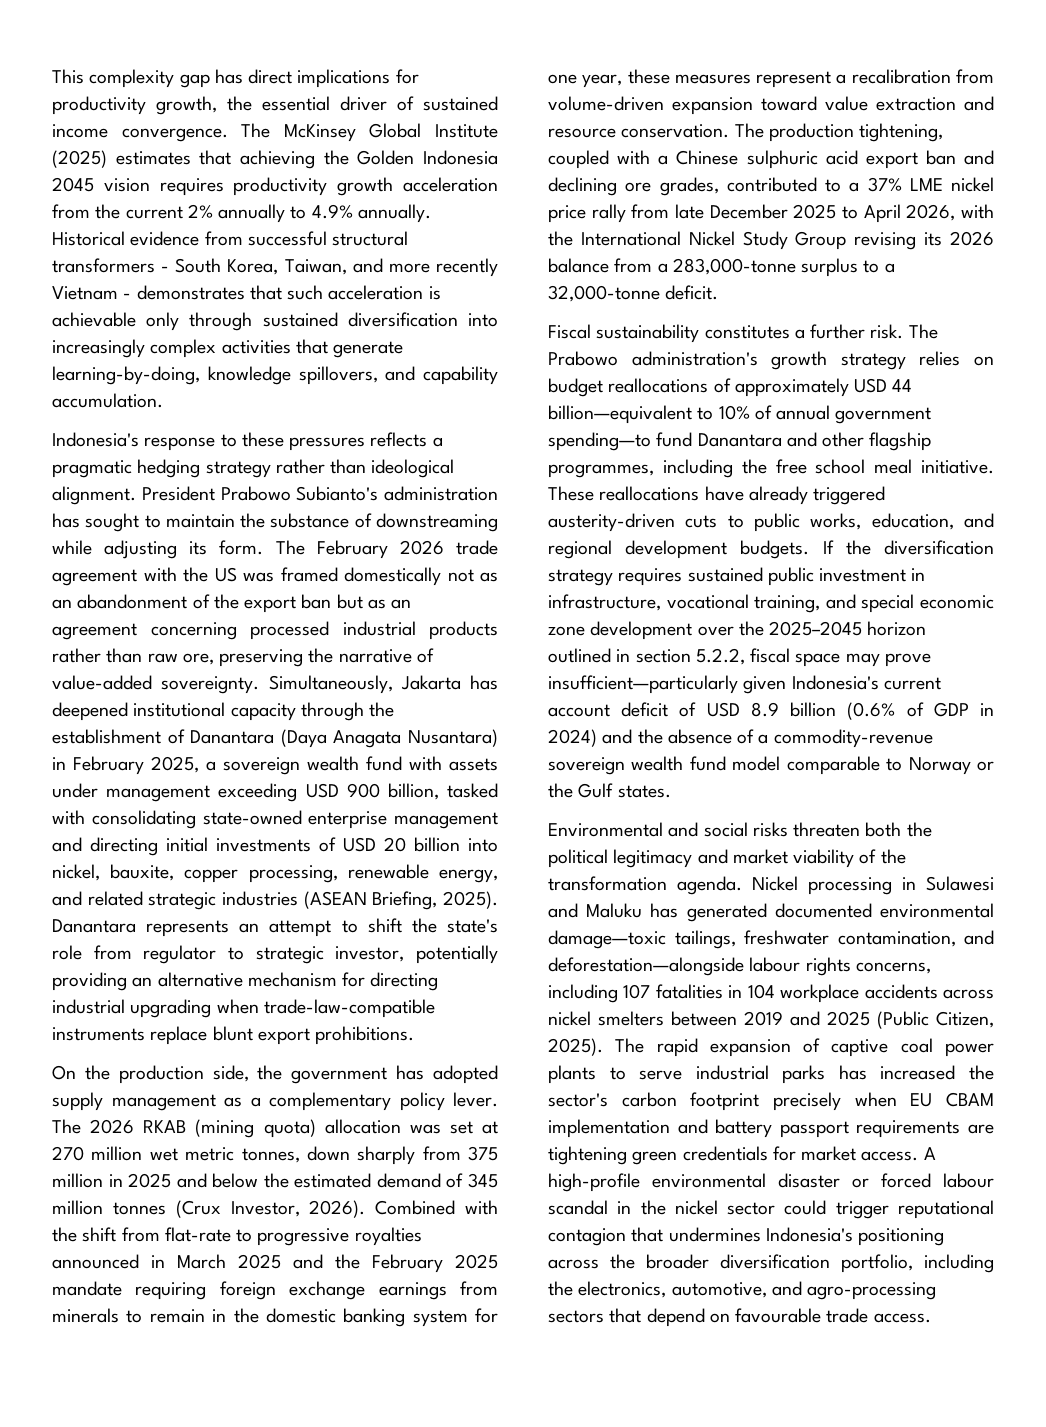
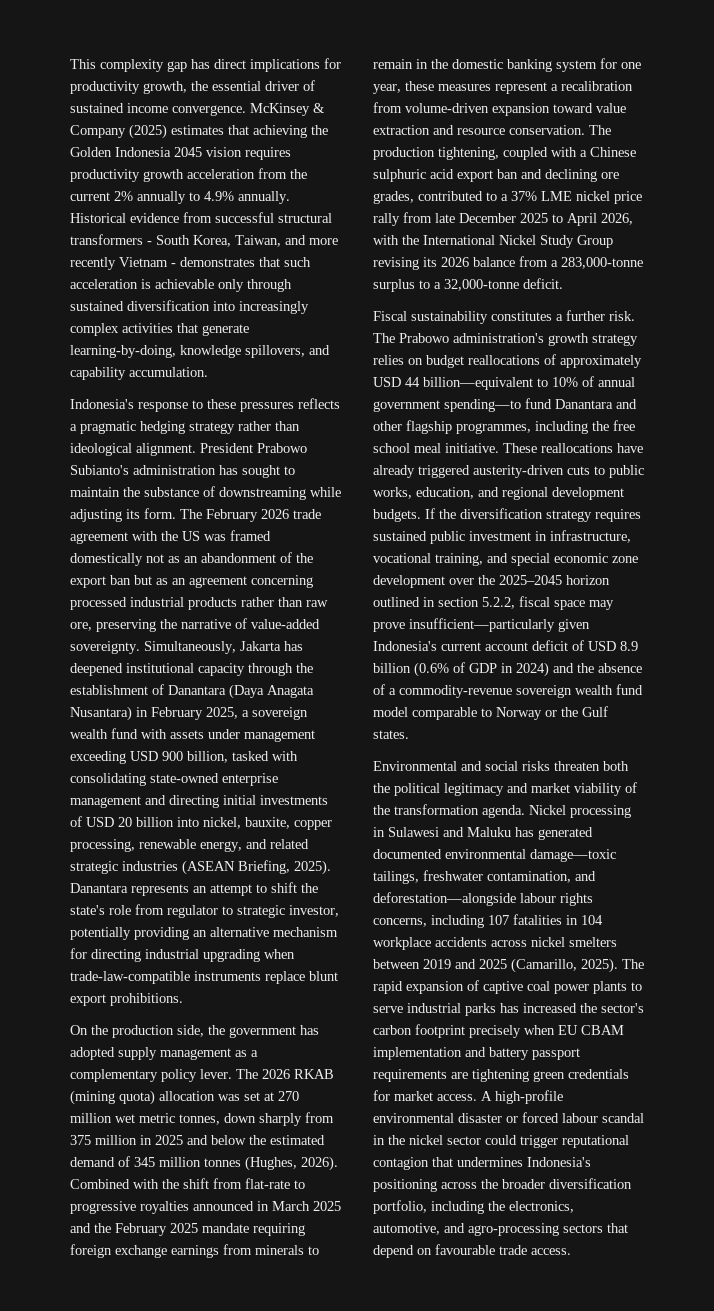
[241,123,499,142] The McKinsey Global Institute -> [250,103,325,116] [70,125,126,138] McKinsey & Company
[175,1200,300,1218] (Crux Investor, -> [245,1156,297,1171] (Hughes,
[877,1011,994,1029] (Public Citizen, -> [511,958,577,973] (Camarillo,

